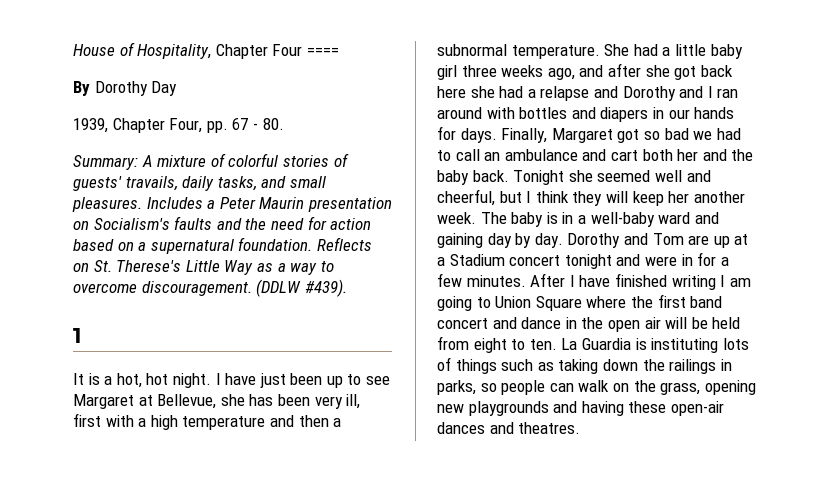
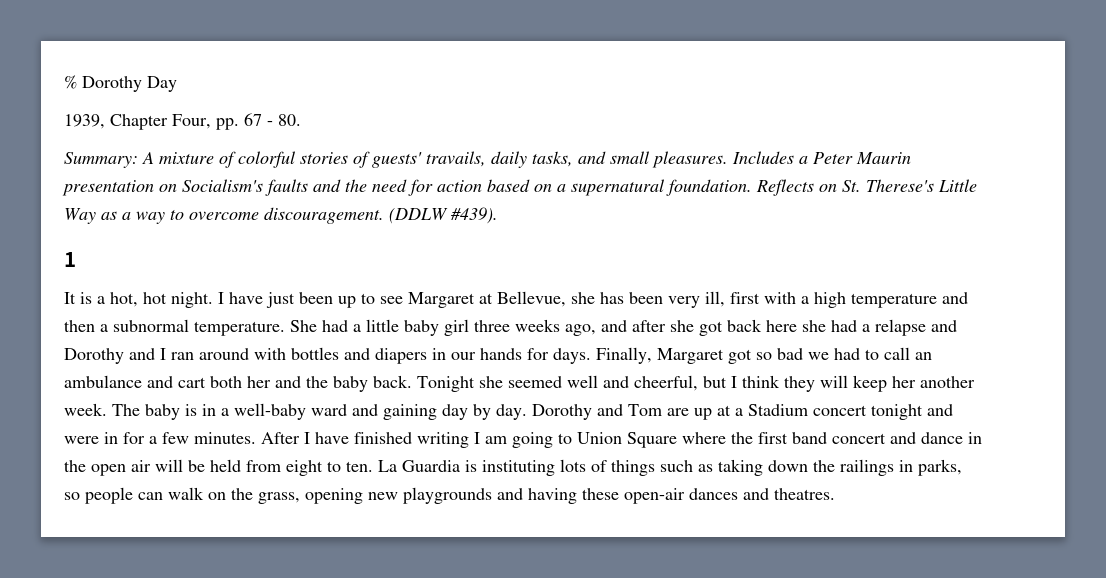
[73,42,339,59] [73,81,90,96] House of Hospitality, Chapter Four ==== // By -> [64,75,77,89] %

